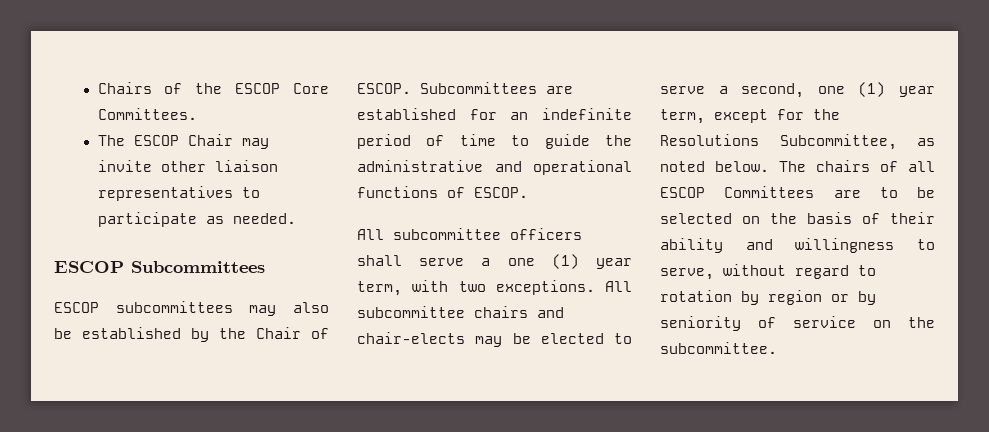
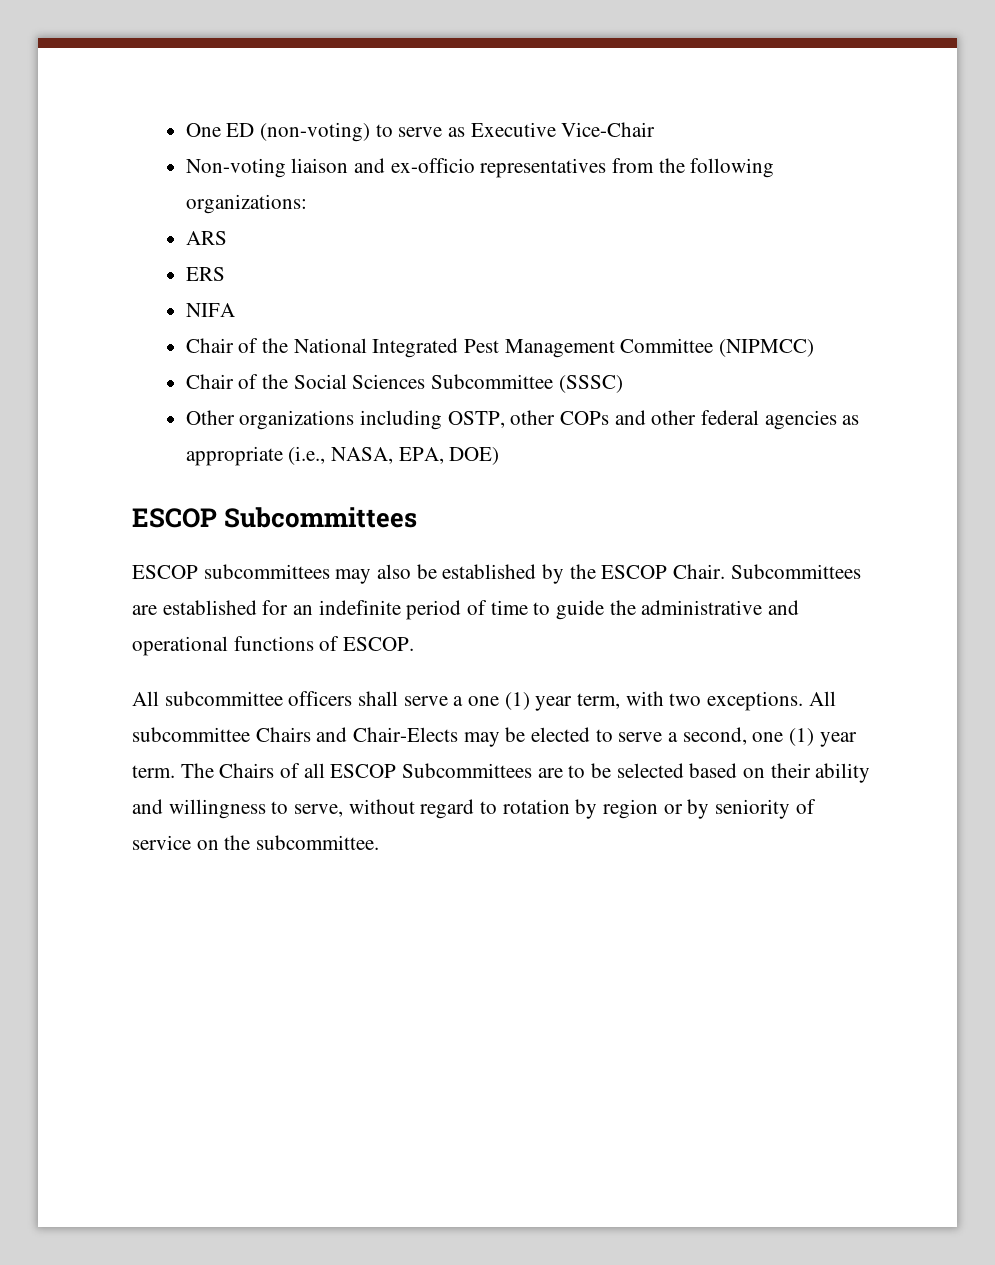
[97,82,329,94] [97,108,197,120] [97,134,269,149] [97,160,278,172] [97,186,260,201] [97,212,296,227] Chairs of the ESCOP Core Committees. // The ESCOP Chair may invite other liaison representatives to participate as needed. -> [185,122,656,142] [185,158,775,178] [185,194,307,214] [185,231,227,245] [185,267,225,281] [185,303,235,317] [185,338,815,358] [185,374,623,393] [185,410,860,430] [185,446,500,466] One ED (non-voting) to serve as Executive Vice-Chair // Non-voting liaison and ex-officio representatives from the following organizations: // ARS // ERS // NIFA // Chair of the National Integrated Pest Management Committee (NIPMCC) // Chair of the Social Sciences Subcommittee (SSSC) // Other organizations including OSTP, other COPs and other federal agencies as appropriate (i.e., NASA, EPA, DOE)
[256,327,329,339] [357,83,411,94] Chair of ESCOP. -> [601,564,726,579] ESCOP Chair.
[474,306,564,318] [357,332,465,344] chairs and chair-elects -> [255,727,459,742] Chairs and Chair-Elects
[660,109,840,124] [660,134,935,150] [660,160,870,172] term, except for the Resolutions Subcommittee, as noted below. The chairs -> [132,763,275,778] term. The Chairs
[724,186,815,198] Committees -> [402,763,533,778] Subcommittees
[742,212,880,224] on the basis of -> [689,763,766,778] based on

